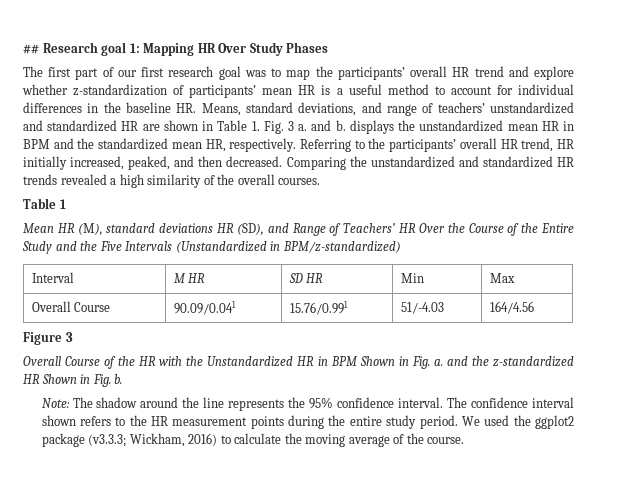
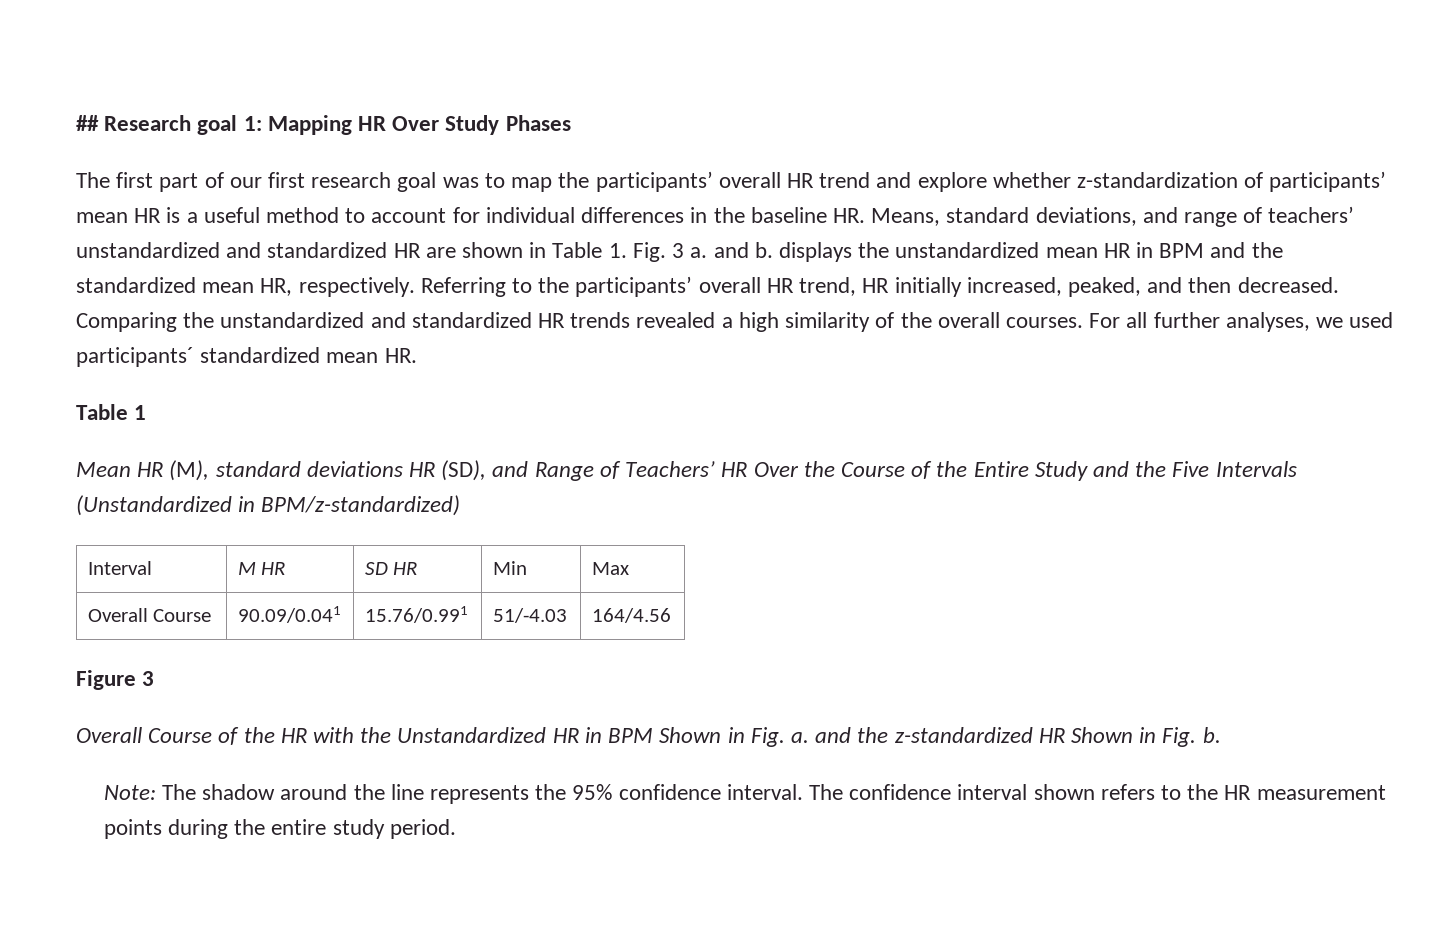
(321, 181) none -> [1089,312,1394,332] [76,347,417,367] For all further analyses, we used participants´ standardized mean HR.
[461,415,575,429] [41,433,465,447] We used the ggplot2 package (v3.3.3; Wickham, 2016) to calculate the moving average of the course. -> (456, 829) none

